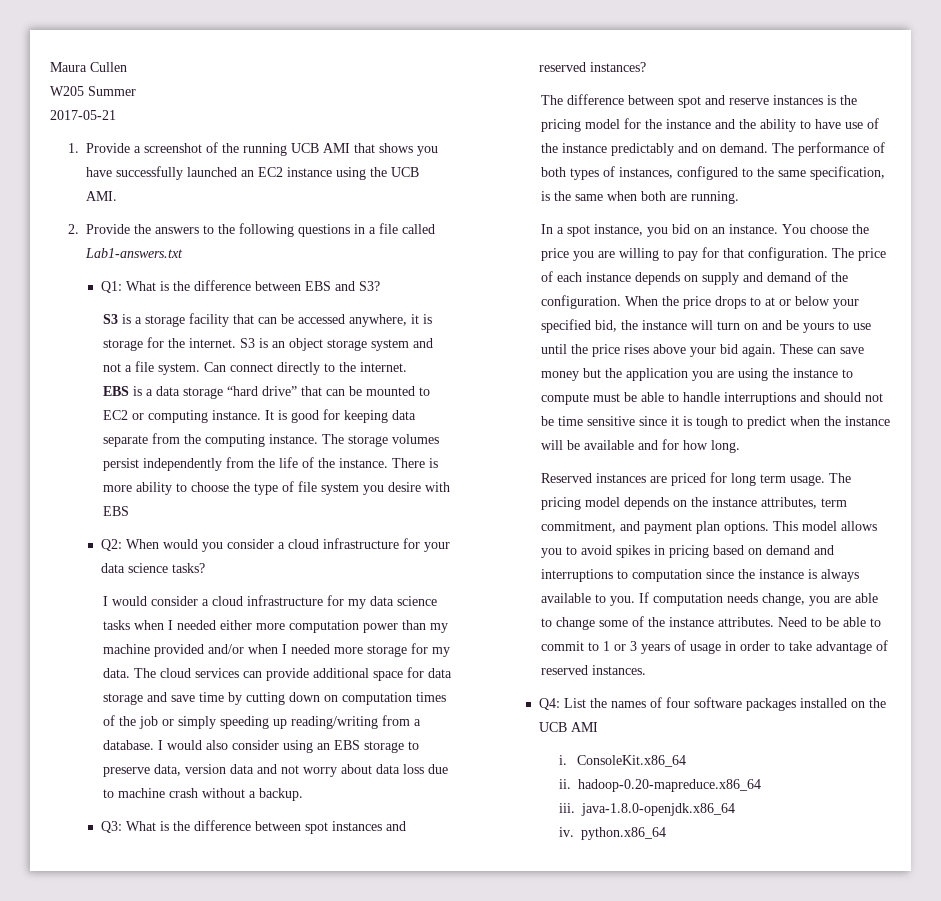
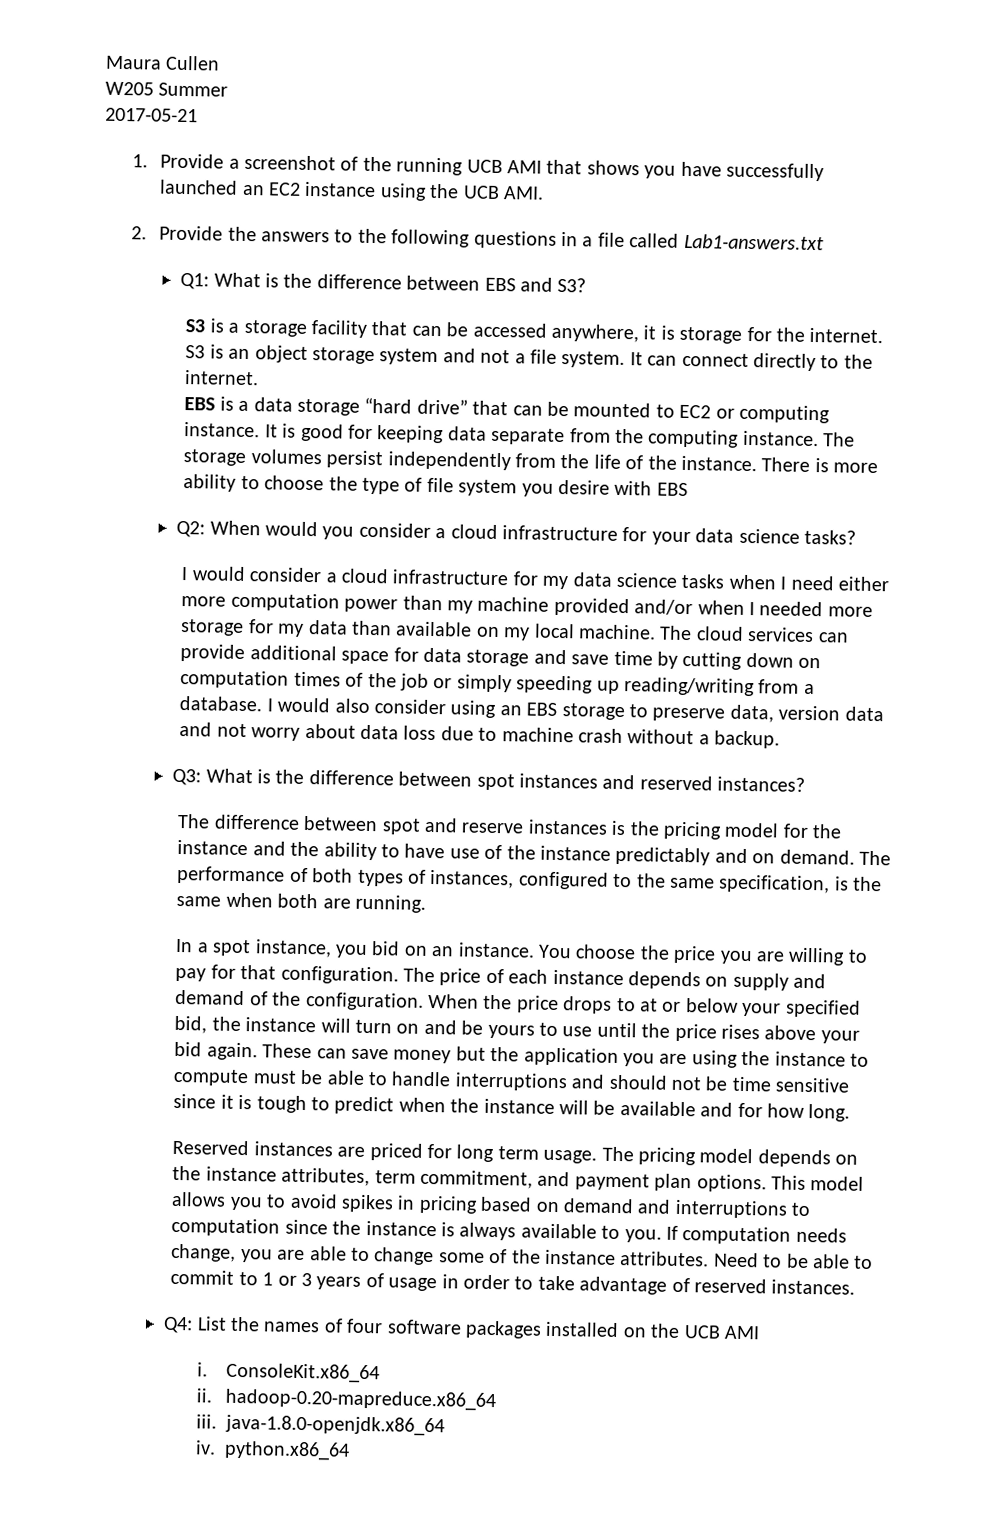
[204,362,227,372] Can -> [629,352,678,366] It can
[177,620,217,630] needed -> [790,575,834,591] need
[103,668,131,678] data. -> [307,620,656,641] data than available on my local machine.

